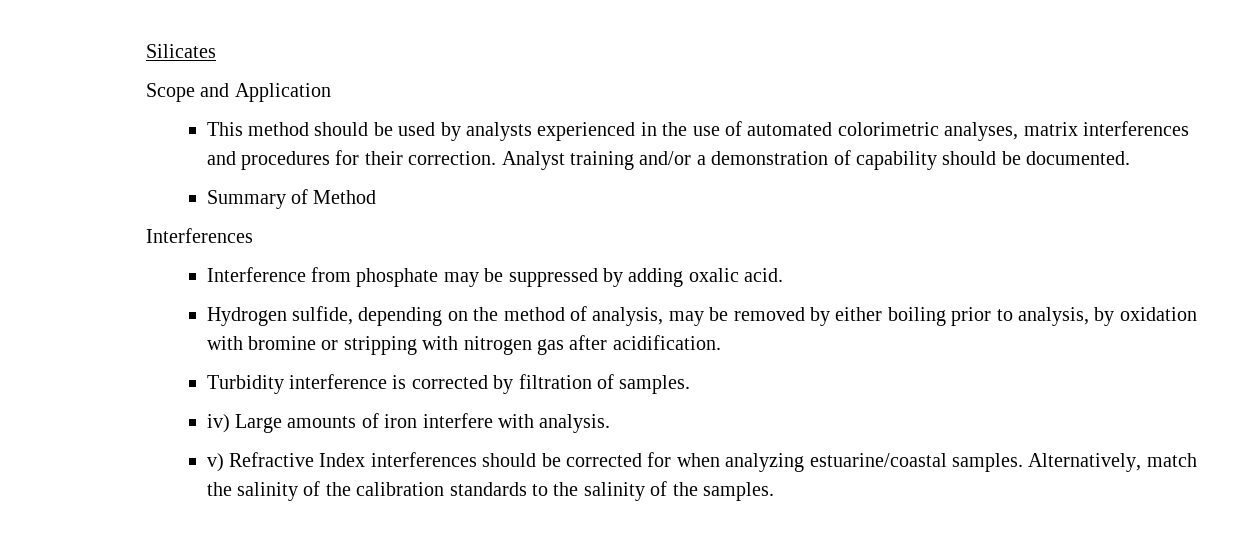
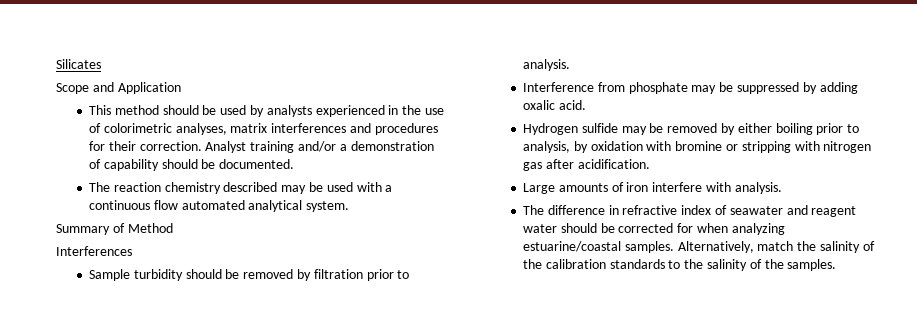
[747,122,833,136] automated -> (102, 128) none
[206,189,377,209] [145,228,253,243] Summary of Method // Interferences -> [89,182,393,194] [89,200,350,212] [56,223,173,235] [56,246,133,256] [89,269,410,281] [523,59,571,71] The reaction chemistry described may be used with a continuous flow automated analytical system. // Summary of Method // Interferences // Sample turbidity should be removed by filtration prior to analysis.
[291,306,664,326] sulfide, depending on the method of analysis, -> [581,123,618,133] sulfide
[206,374,691,394] [206,414,230,433] Turbidity interference is corrected by filtration of samples. // iv) -> (650, 164) none
[206,452,477,472] v) Refractive Index interferences -> [523,205,857,217] [523,224,558,233] The difference in refractive index of seawater and reagent water

